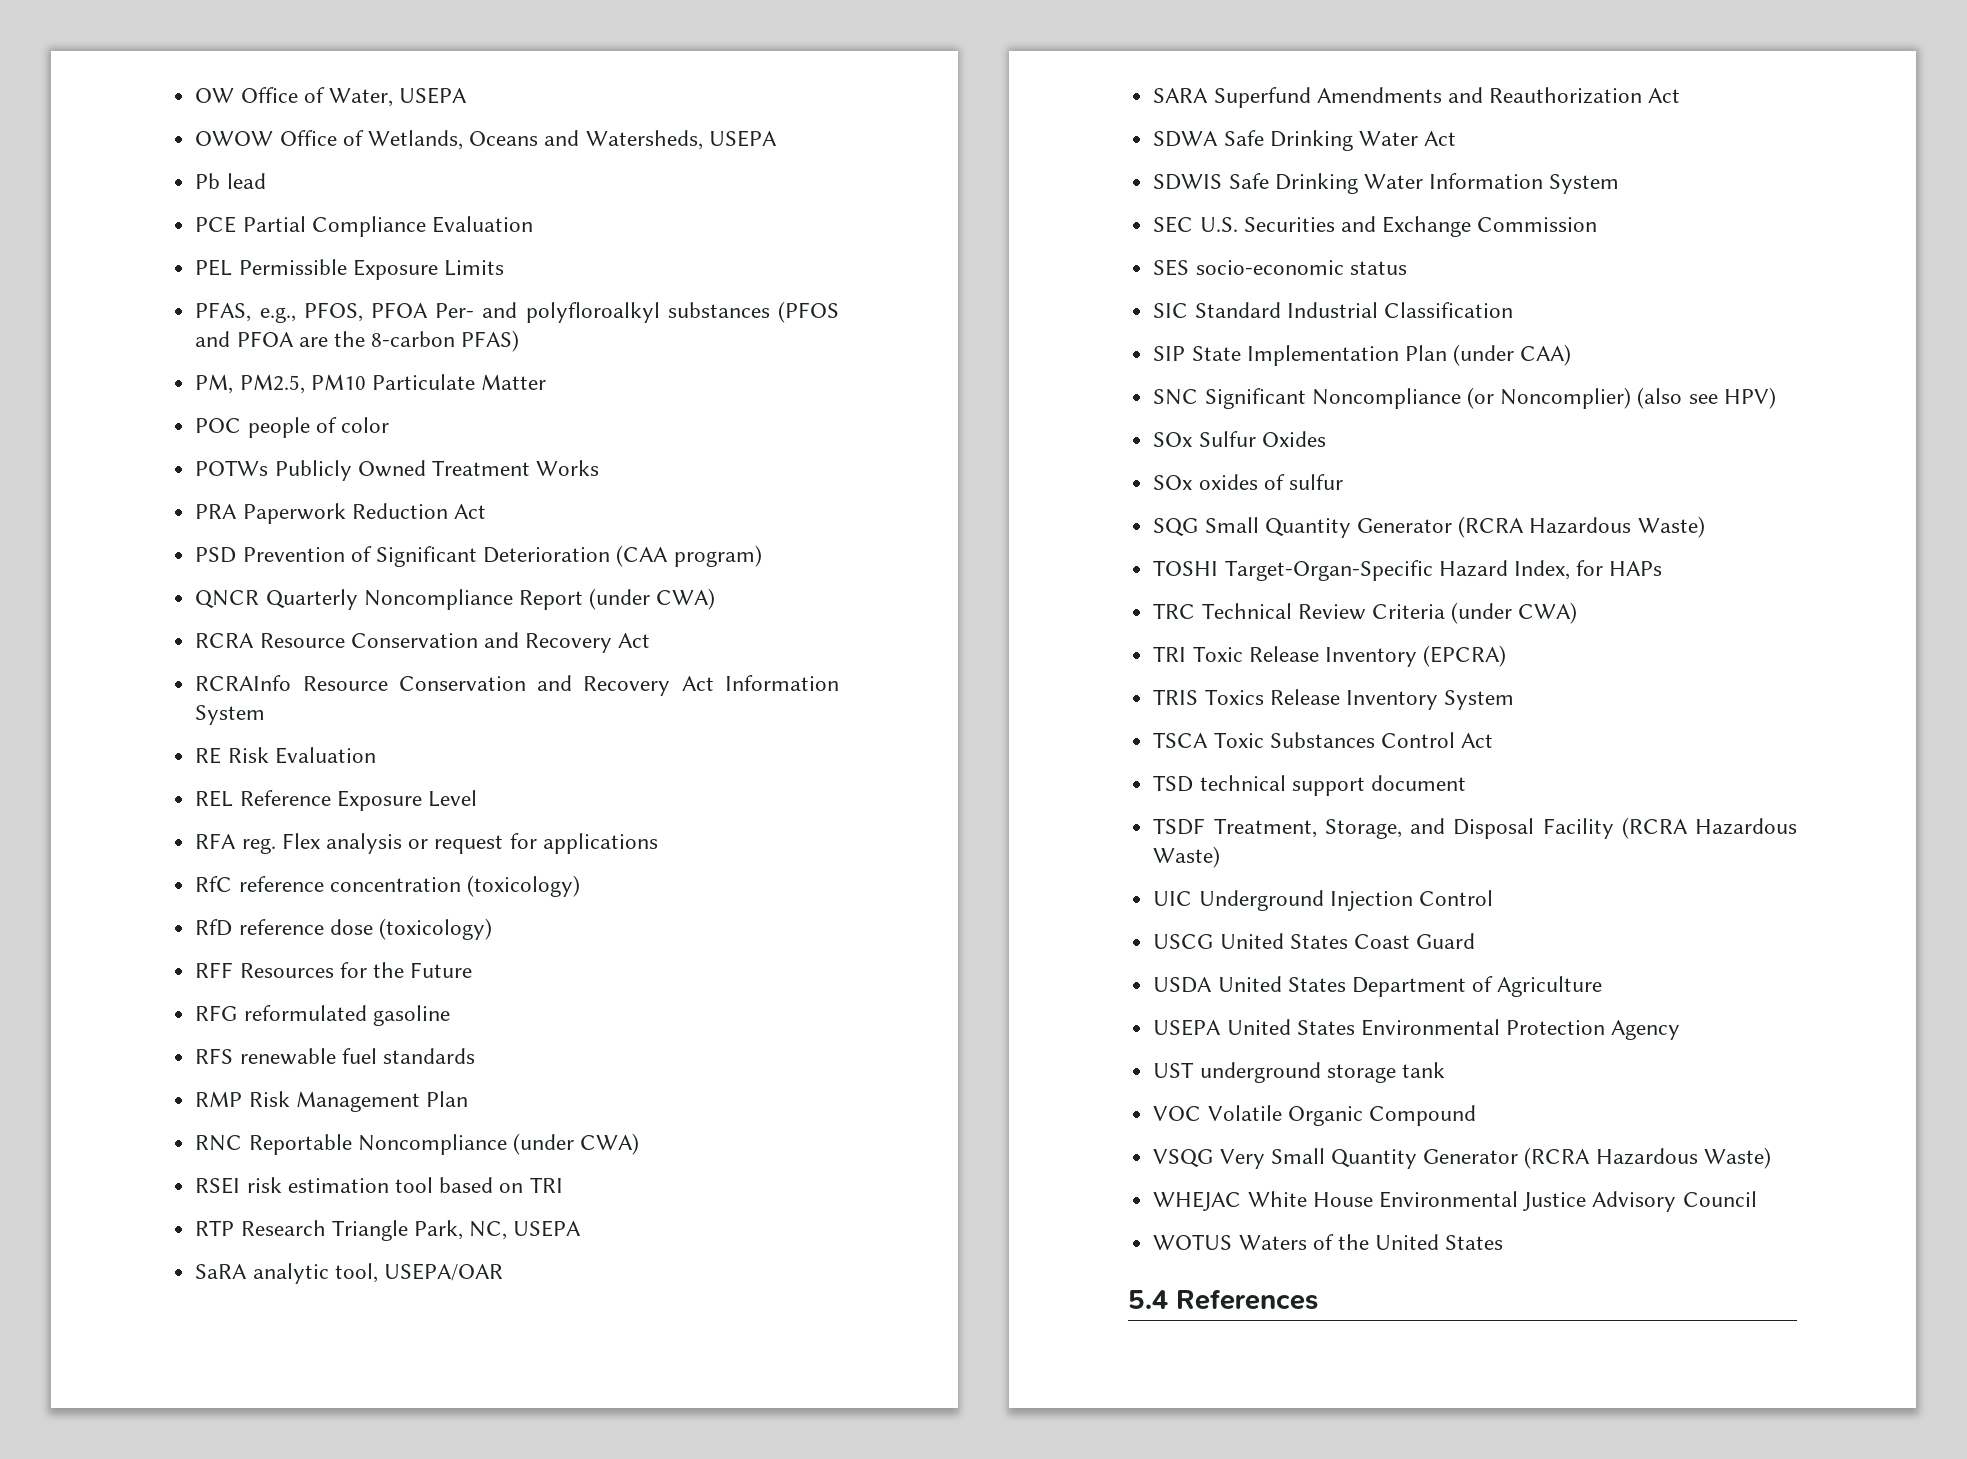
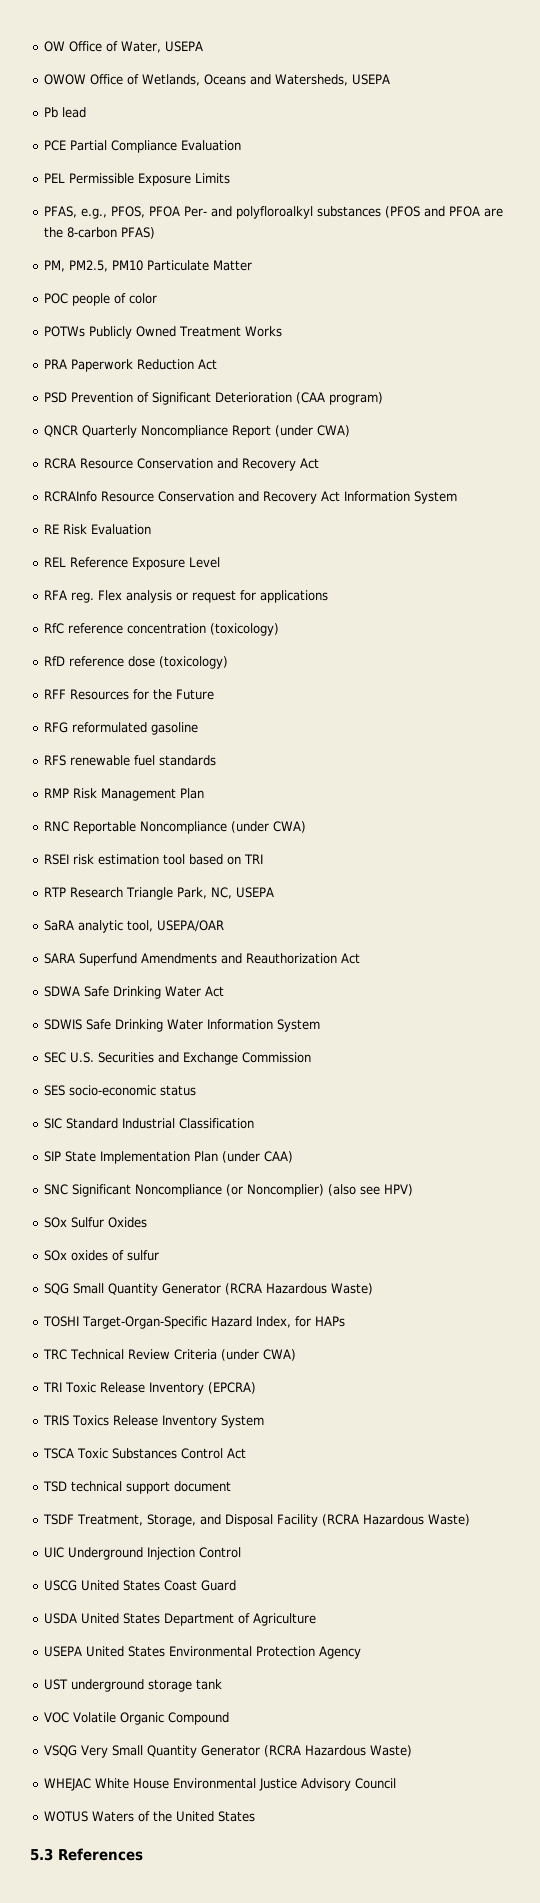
[1128,1290,1168,1309] 5.4 -> [30,1848,53,1861] 5.3

